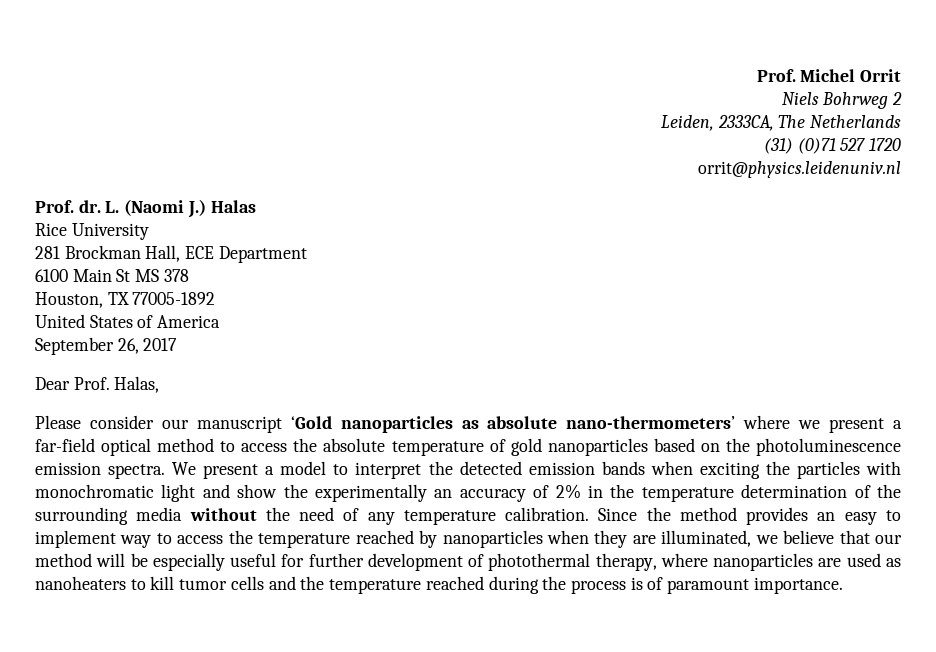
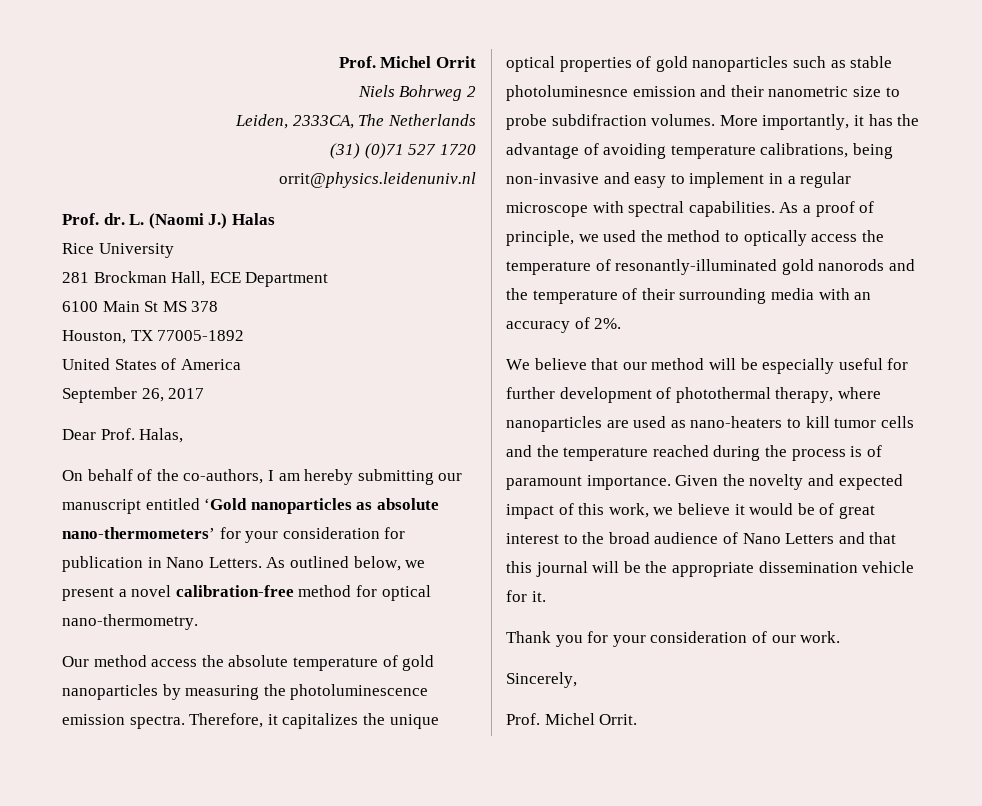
[35,415,154,429] Please consider -> [62,469,434,485] On behalf of the co-authors, I am hereby submitting
(282, 424) none -> [145,498,200,510] entitled
[743,415,902,433] [35,438,236,456] where we present a far-field optical method to -> [219,527,406,543] [62,556,426,572] [62,585,431,601] [62,614,198,630] [62,655,147,667] for your consideration for publication in Nano Letters. As outlined below, we present a novel calibration-free method for optical nano-thermometry. // Our method
[653,438,720,452] based on -> [162,684,260,700] by measuring
[172,461,901,479] [35,484,901,502] [35,507,901,525] [35,530,778,548] We present a model to interpret the detected emission bands when exciting the particles with monochromatic light and show the experimentally an accuracy of 2% in the temperature determination of the surrounding media without the need of any temperature calibration. Since the method provides an easy to implement way to access the temperature reached by nanoparticles when they are illuminated, we -> [189,713,439,729] [506,56,893,72] [506,85,900,101] [506,114,920,130] [506,143,893,159] [506,172,852,188] [506,201,875,217] [506,230,884,246] [506,259,915,275] [506,288,872,304] [506,317,622,333] [506,359,530,370] Therefore, it capitalizes the unique optical properties of gold nanoparticles such as stable photoluminesnce emission and their nanometric size to probe subdifraction volumes. More importantly, it has the advantage of avoiding temperature calibrations, being non-invasive and easy to implement in a regular microscope with spectral capabilities. As a proof of principle, we used the method to optically access the temperature of resonantly-illuminated gold nanorods and the temperature of their surrounding media with an accuracy of 2%. // We
[35,576,126,590] nanoheaters -> [690,416,783,428] nano-heaters
(843, 585) none -> [675,474,903,490] [506,503,875,519] [506,532,897,544] [506,561,915,577] [506,590,546,602] [506,631,841,647] [506,672,577,688] [506,713,638,725] Given the novelty and expected impact of this work, we believe it would be of great interest to the broad audience of Nano Letters and that this journal will be the appropriate dissemination vehicle for it. // Thank you for your consideration of our work. // Sincerely, // Prof. Michel Orrit.

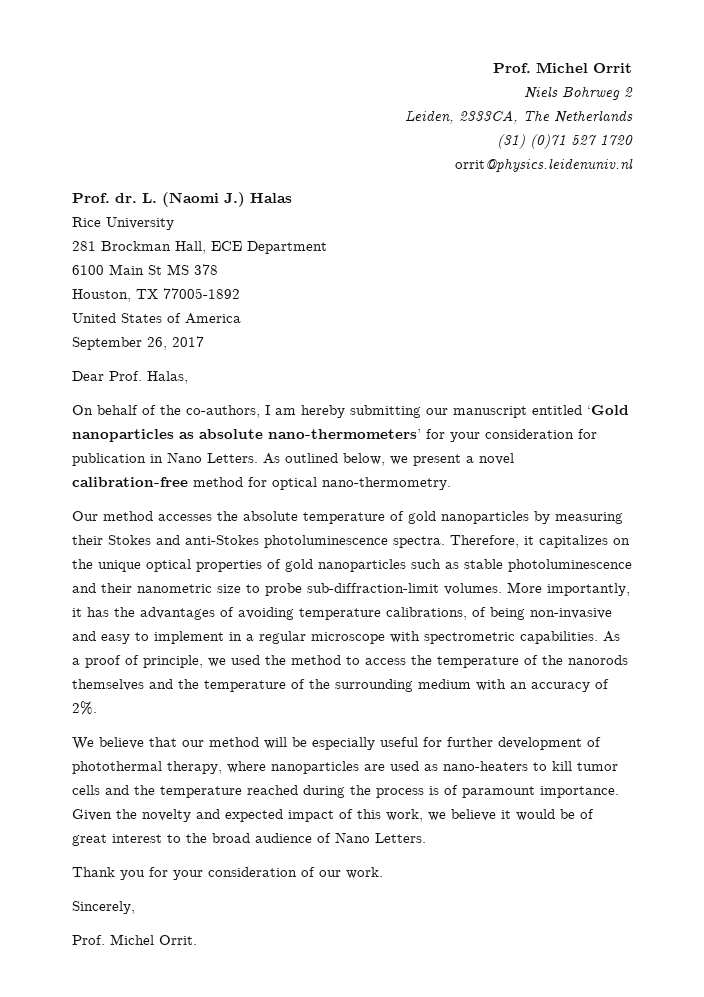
[151,659,198,667] access -> [158,514,212,521] accesses
[263,684,429,700] [62,714,125,725] the photoluminescence emission -> [72,535,388,548] their Stokes and anti-Stokes photoluminescence
(359, 721) none -> [613,538,630,545] on
[506,85,696,101] photoluminesnce emission -> [508,559,632,572] photoluminescence
[551,114,647,126] subdifraction -> [307,583,439,593] sub-diffraction-limit
[506,143,579,159] advantage -> [140,607,215,620] advantages
(849, 150) none -> [472,607,486,617] of
[628,201,685,217] spectral -> [424,632,515,644] spectrometric
[743,230,807,246] optically -> (360, 660) none
[615,259,885,275] resonantly-illuminated gold nanorods -> [542,655,628,665] [72,679,144,691] the nanorods themselves
[641,288,814,304] their surrounding media -> [309,679,471,692] the surrounding medium
[785,532,897,544] [506,561,915,577] [506,590,546,602] Letters and that this journal will be the appropriate dissemination vehicle for it. -> [375,833,426,843] Letters.

